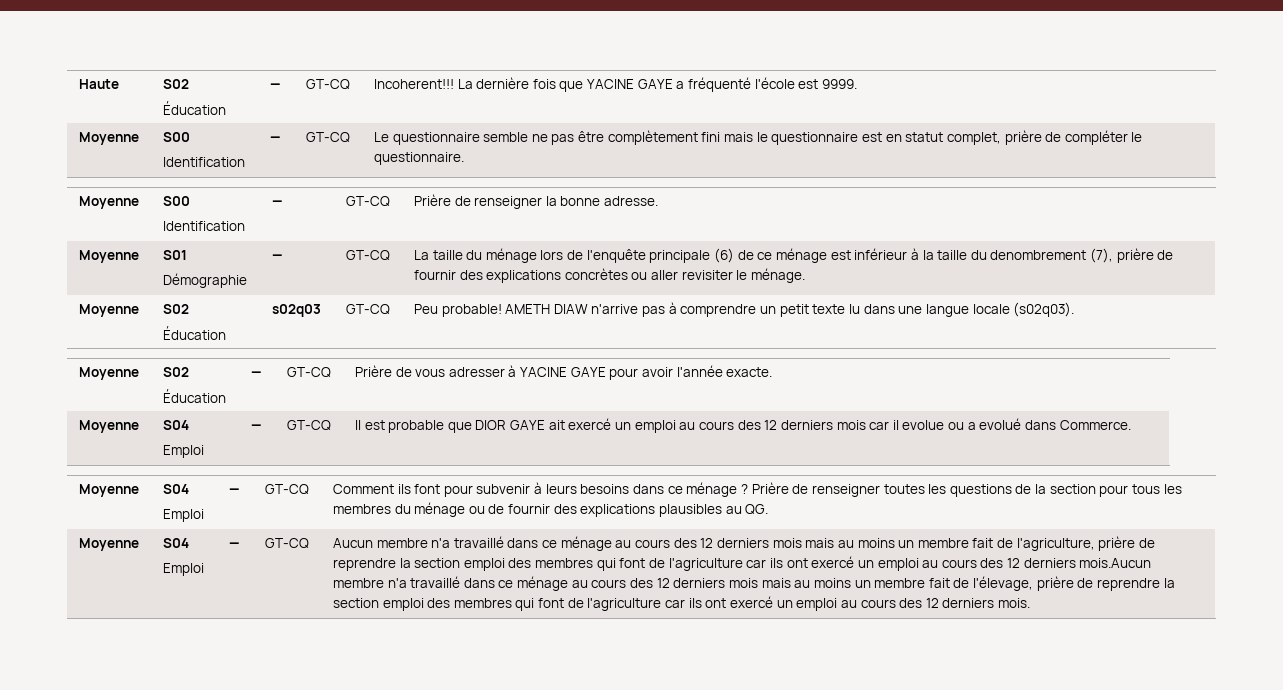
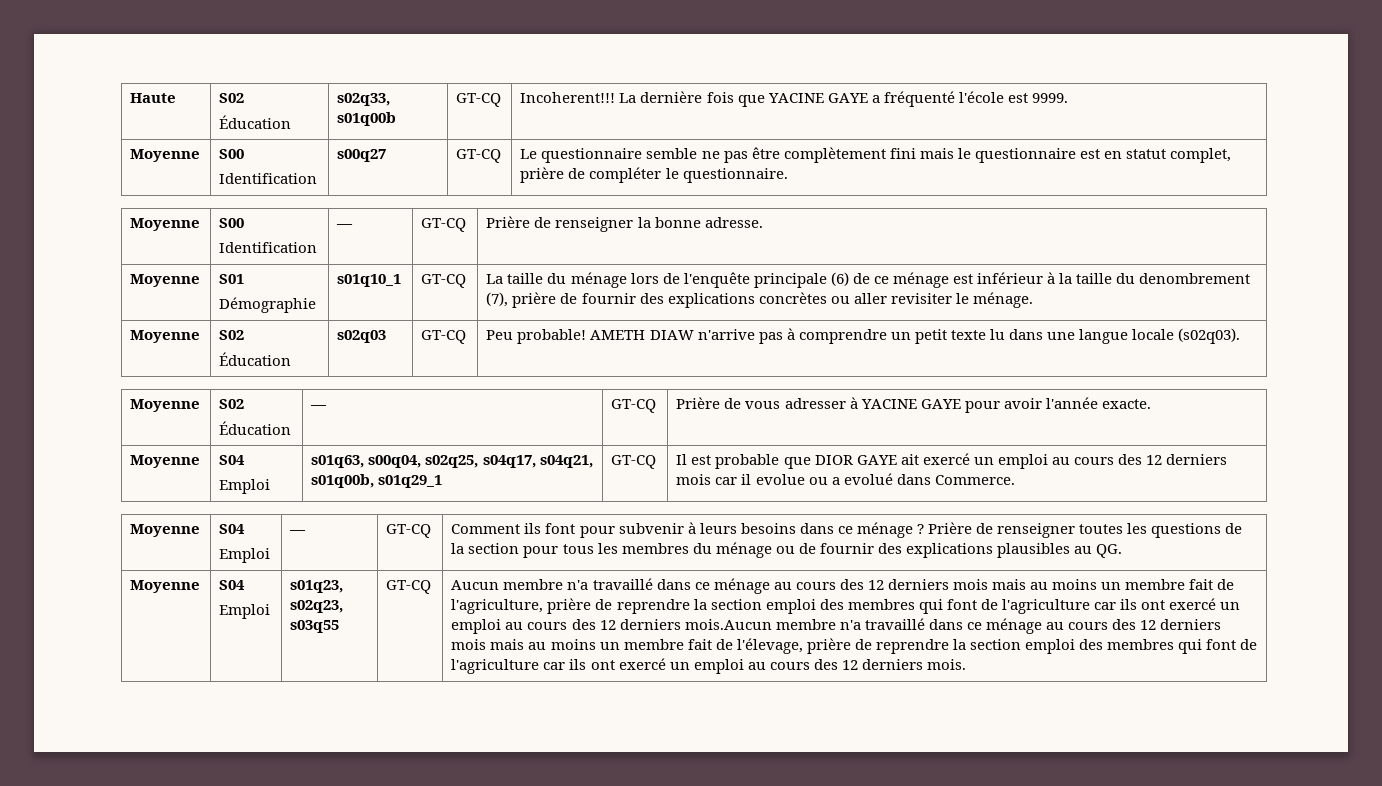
[269,83,281,89] — -> [337,93,391,106] [337,112,397,126] s02q33, s01q00b
[269,136,281,142] — -> [337,149,387,162] s00q27
[271,254,283,260] — -> [337,274,402,287] s01q10_1
[250,424,262,430] — -> [311,455,593,468] [311,474,443,488] s01q63, s00q04, s02q25, s04q17, s04q21, s01q00b, s01q29_1
[228,542,240,548] — -> [290,580,344,593] [290,600,344,613] [290,620,340,633] s01q23, s02q23, s03q55

